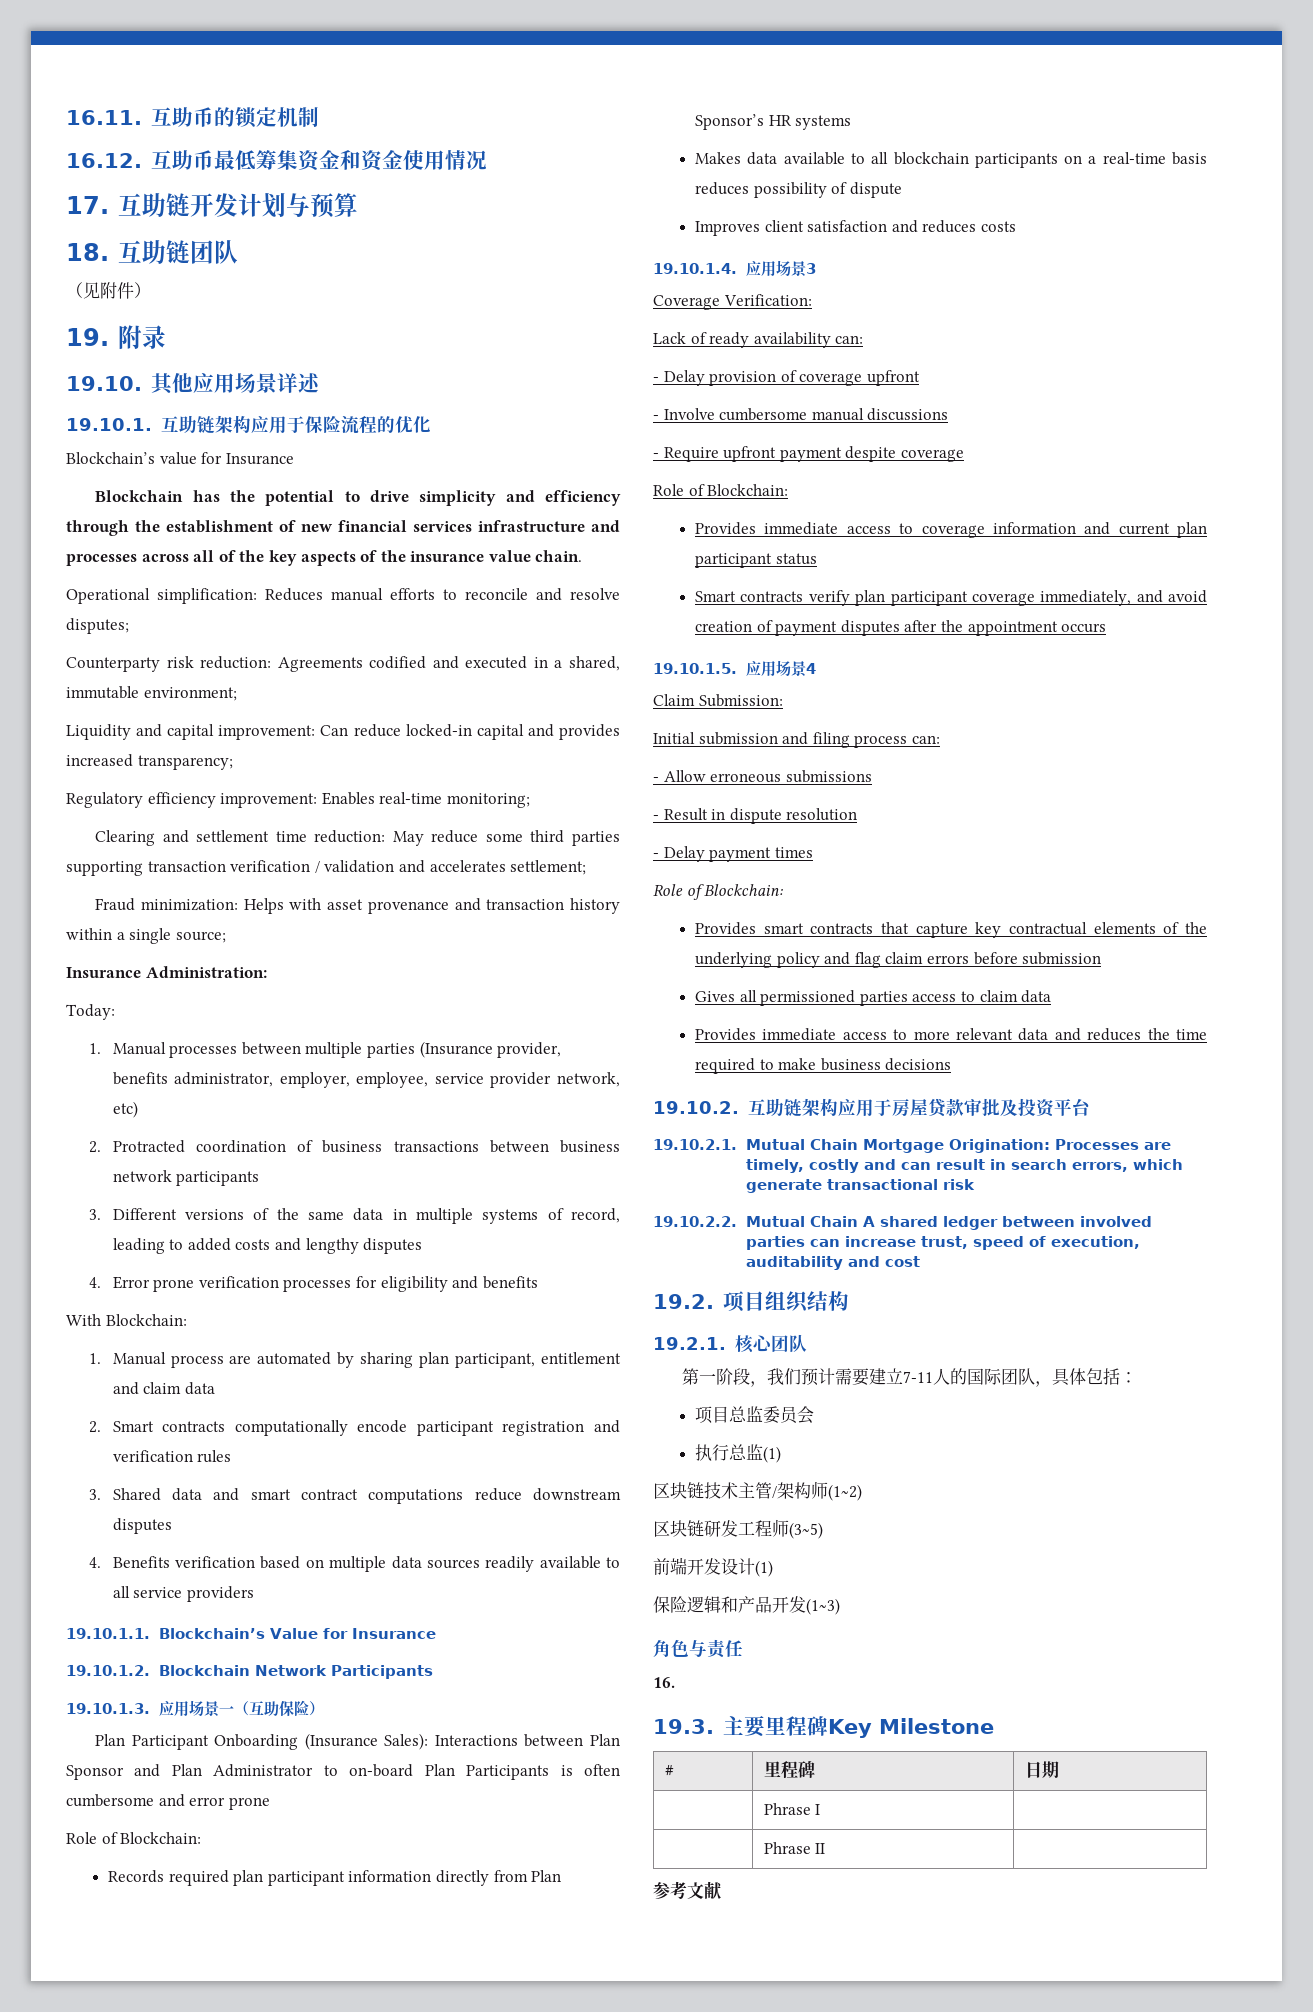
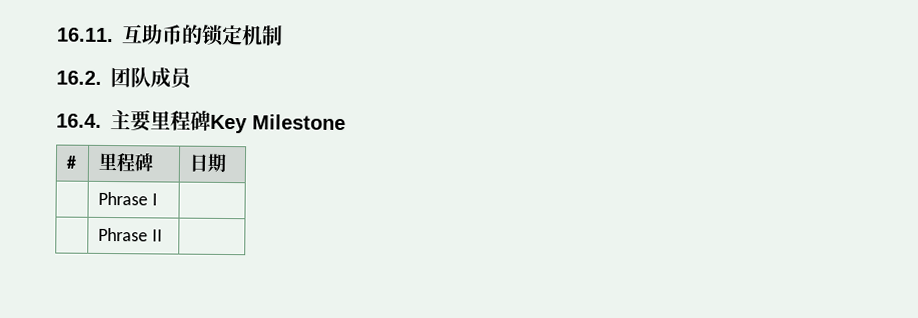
[66,150,487,172] [66,193,358,218] [66,240,238,264] [66,282,151,299] [66,325,166,350] [66,372,320,395] [66,415,431,434] [66,452,294,465] [95,490,621,506] [66,520,620,536] [66,550,583,566] [66,588,620,604] [66,618,129,634] [66,656,620,672] [66,686,237,701] [66,724,620,740] [66,754,233,770] [66,792,530,808] [95,830,620,846] [66,860,587,876] [95,898,620,914] [66,928,226,944] [66,966,267,978] [66,1004,115,1020] [89,1041,562,1058] [112,1072,620,1088] [112,1101,138,1118] [89,1140,620,1153] [112,1170,260,1186] [89,1208,620,1224] [112,1238,423,1254] [89,1276,538,1292] [66,1314,187,1326] [89,1352,621,1368] [112,1382,215,1395] [89,1420,620,1436] [112,1450,232,1463] [89,1488,621,1504] [112,1518,172,1534] [89,1556,621,1572] [112,1586,254,1602] [66,1628,436,1639] [66,1665,433,1679] [66,1700,324,1717] [95,1733,620,1750] [66,1764,620,1780] [66,1794,270,1810] [66,1832,202,1844] [108,1870,562,1886] [695,114,852,130] [695,152,1207,168] [695,182,902,198] [695,220,1016,236] [653,260,816,277] [653,294,812,310] [653,332,864,348] [653,370,920,386] [653,408,949,421] [653,446,964,462] [653,484,789,496] [695,522,1207,538] [695,553,817,568] [695,590,1207,606] [695,620,1107,636] [653,660,816,677] [653,694,783,707] [653,732,940,748] [653,770,872,783] [653,808,858,824] [653,846,813,862] [653,884,784,900] [695,922,1207,938] [695,952,1102,968] [695,990,1052,1006] [695,1028,1207,1041] [695,1058,952,1074] [653,1098,1091,1118] [653,1139,1171,1153] [745,1159,1184,1173] [745,1179,975,1193] [653,1216,1152,1230] [745,1236,1140,1250] [745,1256,920,1270] [653,1291,849,1313] [653,1334,807,1353] [682,1368,1138,1387] [695,1406,815,1424] [695,1444,782,1463] [653,1481,862,1501] [653,1519,823,1539] [653,1557,773,1577] [653,1596,840,1615] [653,1639,743,1659] [653,1677,675,1688] [653,1719,714,1734] 16.12.互助币最低筹集资金和资金使用情况 // 17.互助链开发计划与预算 // 18.互助链团队 // （见附件） // 19.附录 // 19.10.其他应用场景详述 // 19.10.1.互助链架构应用于保险流程的优化 // Blockchain’s value for Insurance // Blockchain has the potential to drive simplicity and efficiency through the establishment of new financial services infrastructure and processes across all of the key aspects of the insurance value chain. // Operational simplification: Reduces manual efforts to reconcile and resolve disputes; // Counterparty risk reduction: Agreements codified and executed in a shared, immutable environment; // Liquidity and capital improvement: Can reduce locked-in capital and provides increased transparency; // Regulatory efficiency improvement: Enables real-time monitoring; // Clearing and settlement time reduction: May reduce some third parties supporting transaction verification / validation and accelerates settlement; // Fraud minimization: Helps with asset provenance and transaction history within a single source; // Insurance Administration: // Today: // 1. Manual processes between multiple parties (Insurance provider, benefits administrator, employer, employee, service provider network, etc) // 2. Protracted coordination of business transactions between business network participants // 3. Different versions of the same data in multiple systems of record, leading to added costs and lengthy disputes // 4. Error prone verification processes for eligibility and benefits // With Blockchain: // 1. Manual process are automated by sharing plan participant, entitlement and claim data // 2. Smart contracts computationally encode participant registration and verification rules // 3. Shared data and smart contract computations reduce downstream disputes // 4. Benefits verification based on multiple data sources readily available to all service providers // 19.10.1.1. Blockchain’s Value for Insurance // 19.10.1.2. Blockchain Network Participants // 19.10.1.3.应用场景一（互助保险） // Plan Participant Onboarding (Insurance Sales): Interactions between Plan Sponsor and Plan Administrator to on-board Plan Participants is often cumbersome and error prone // Role of Blockchain: // Records required plan participant information directly from Plan Sponsor’s HR systems // Makes data available to all blockchain participants on a real-time basis reduces possibility of dispute // Improves client satisfaction and reduces costs // 19.10.1.4.应用场景3 // Coverage Verification: // Lack of ready availability can: // - Delay provision of coverage upfront // - Involve cumbersome manual discussions // - Require upfront payment despite coverage // Role of Blockchain: // Provides immediate access to coverage information and current plan participant status // Smart contracts verify plan participant coverage immediately, and avoid creation of payment disputes after the appointment occurs // 19.10.1.5.应用场景4 // Claim Submission: // Initial submission and filing process can: // - Allow erroneous submissions // - Result in dispute resolution // - Delay payment times // Role of Blockchain: // Provides smart contracts that capture key contractual elements of the underlying policy and flag claim errors before submission // Gives all permissioned parties access to claim data // Provides immediate access to more relevant data and reduces the time required to make business decisions // 19.10.2.互助链架构应用于房屋贷款审批及投资平台 // 19.10.2.1. Mutual Chain Mortgage Origination: Processes are timely, costly and can result in search errors, which generate transactional risk // 19.10.2.2. Mutual Chain A shared ledger between involved parties can increase trust, speed of execution, auditability and cost // 19.2.项目组织结构 // 19.2.1.核心团队 // 第一阶段，我们预计需要建立7-11人的国际团队，具体包括： // 项目总监委员会 // 执行总监(1) // 区块链技术主管/架构师(1~2) // 区块链研发工程师(3~5) // 前端开发设计(1) // 保险逻辑和产品开发(1~3) // 角色与责任 // 16. // 19.3. -> [56,67,194,90] [56,113,102,128] 16.2.团队成员 // 16.4.
[653,1881,722,1900] // 参考文献 -> (164, 235) none

